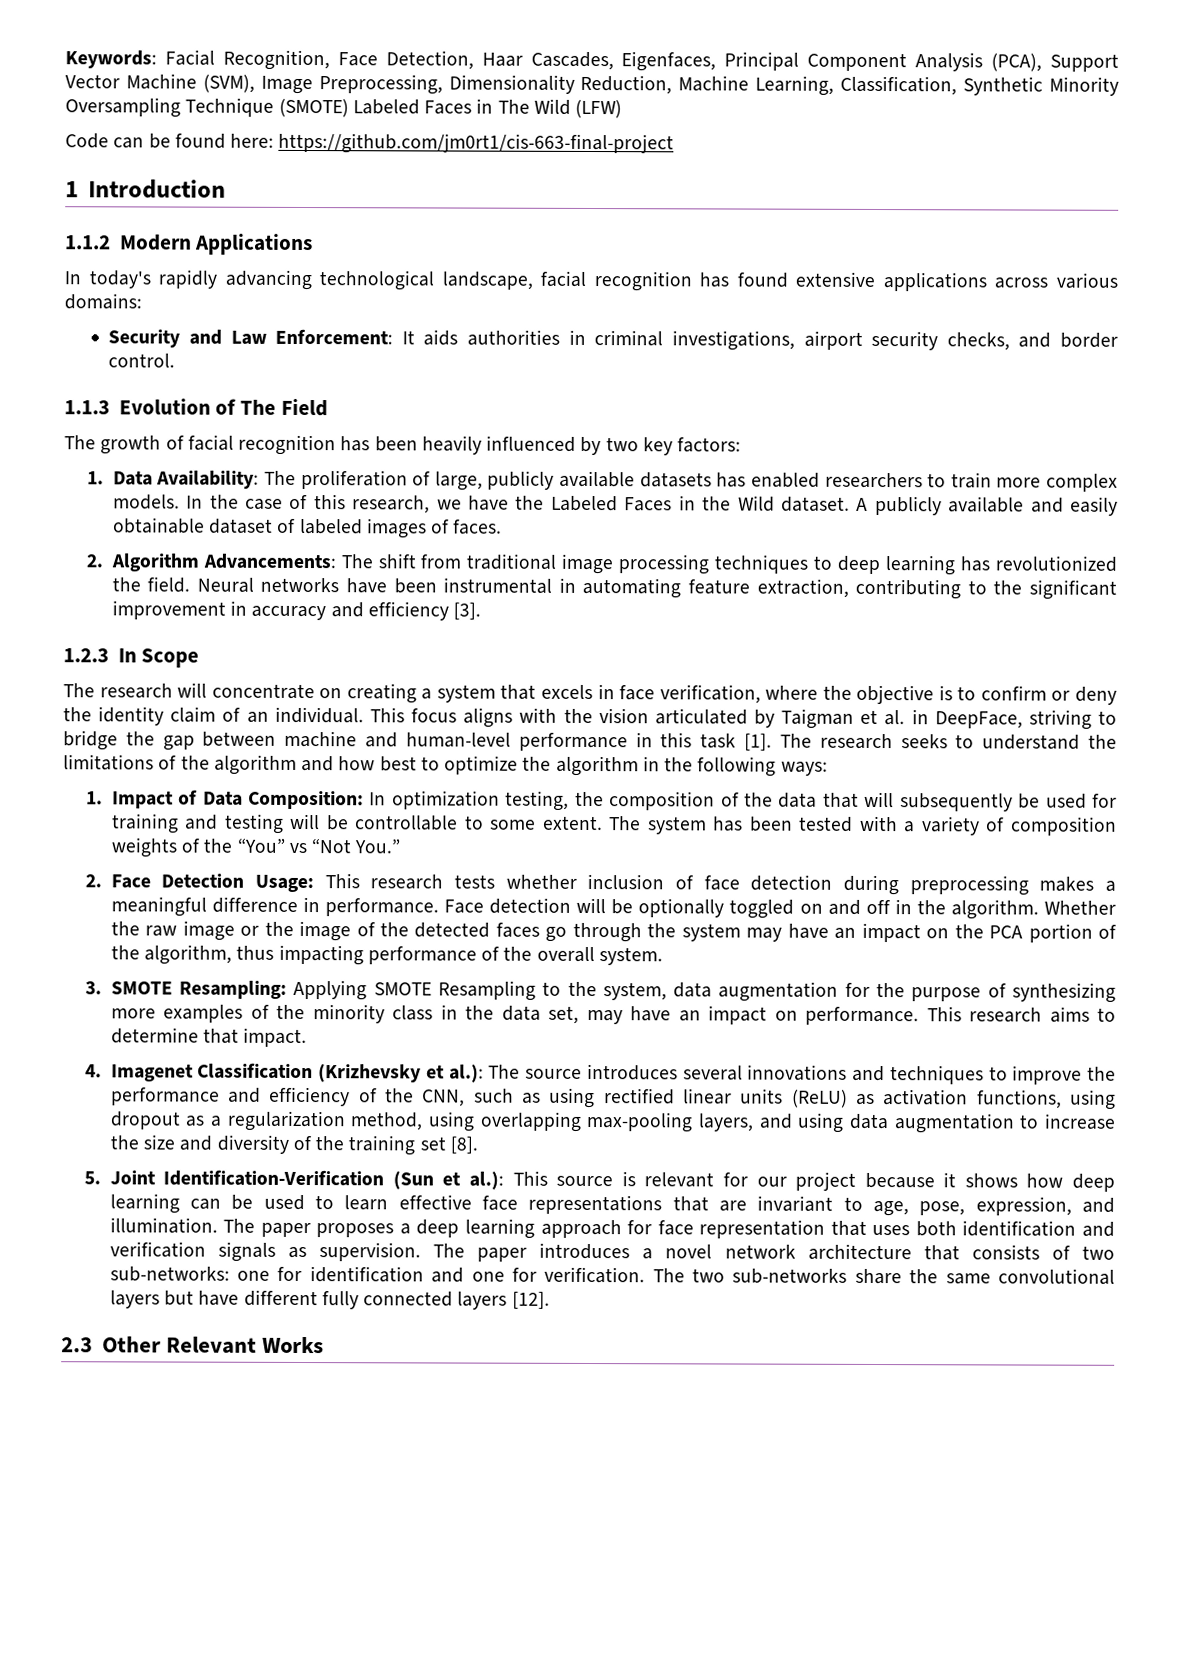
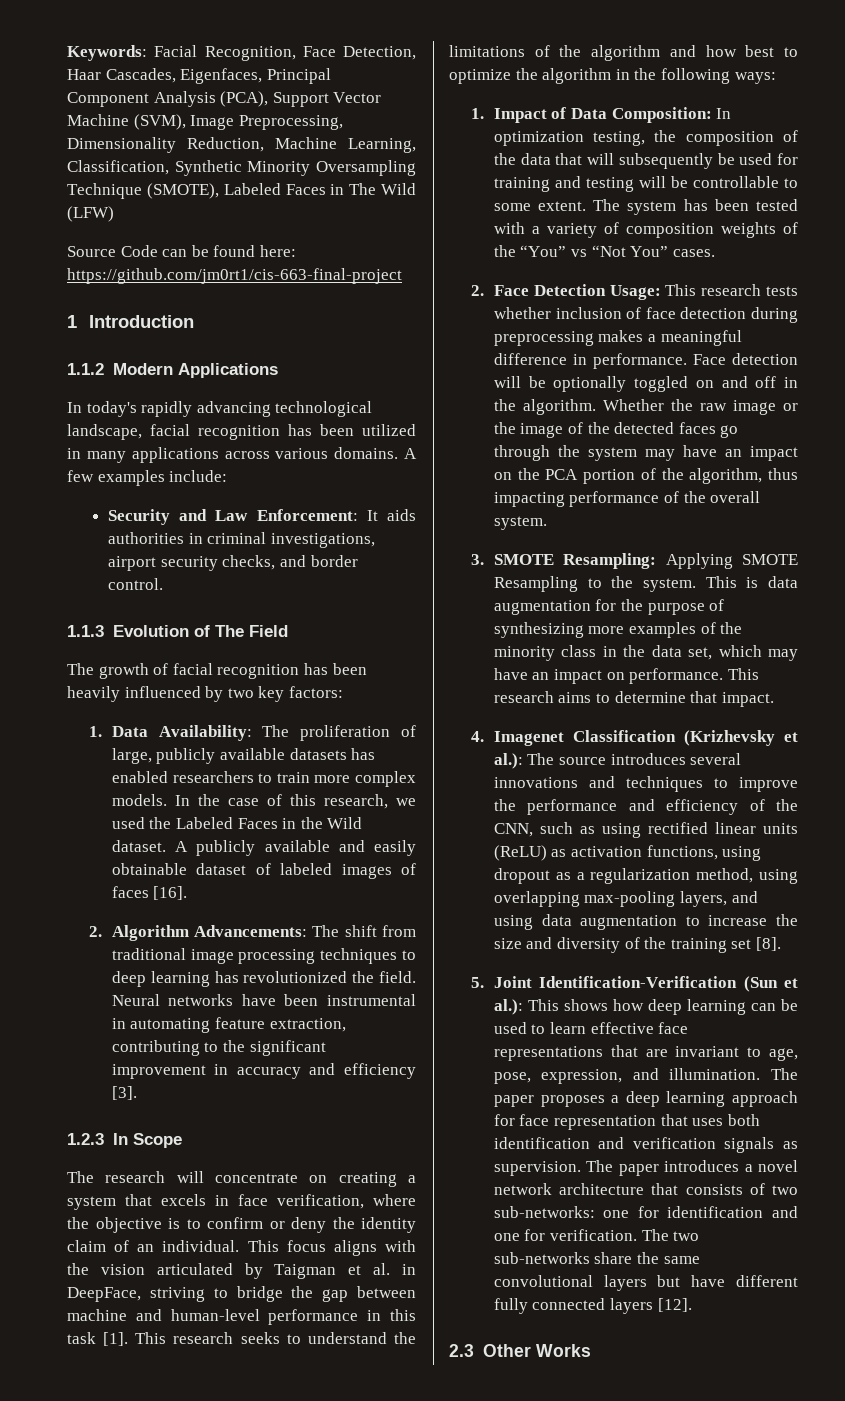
[278,98,349,118] (SMOTE) -> [146,183,219,199] (SMOTE),
(623, 109) none -> [67,246,116,257] Source
[736,271,1118,292] [64,293,142,310] found extensive applications across various domains: -> [320,424,416,436] [67,447,417,463] [67,470,228,486] been utilized in many applications across various domains. A few examples include:
[468,495,510,511] have -> [111,817,145,829] used
[453,519,503,535] faces. -> [111,886,188,900] faces [16].
[779,733,812,748] The -> [135,1332,167,1344] This
[354,839,401,854] You.” -> [630,246,715,257] You” cases.
[602,982,667,1001] system, -> [642,576,759,592] system. This is
(580, 1014) none -> [718,645,762,657] which
[556,1171,957,1191] source is relevant for our project because it -> (559, 1005) none
[165,1336,257,1354] Relevant -> (531, 1350) none

